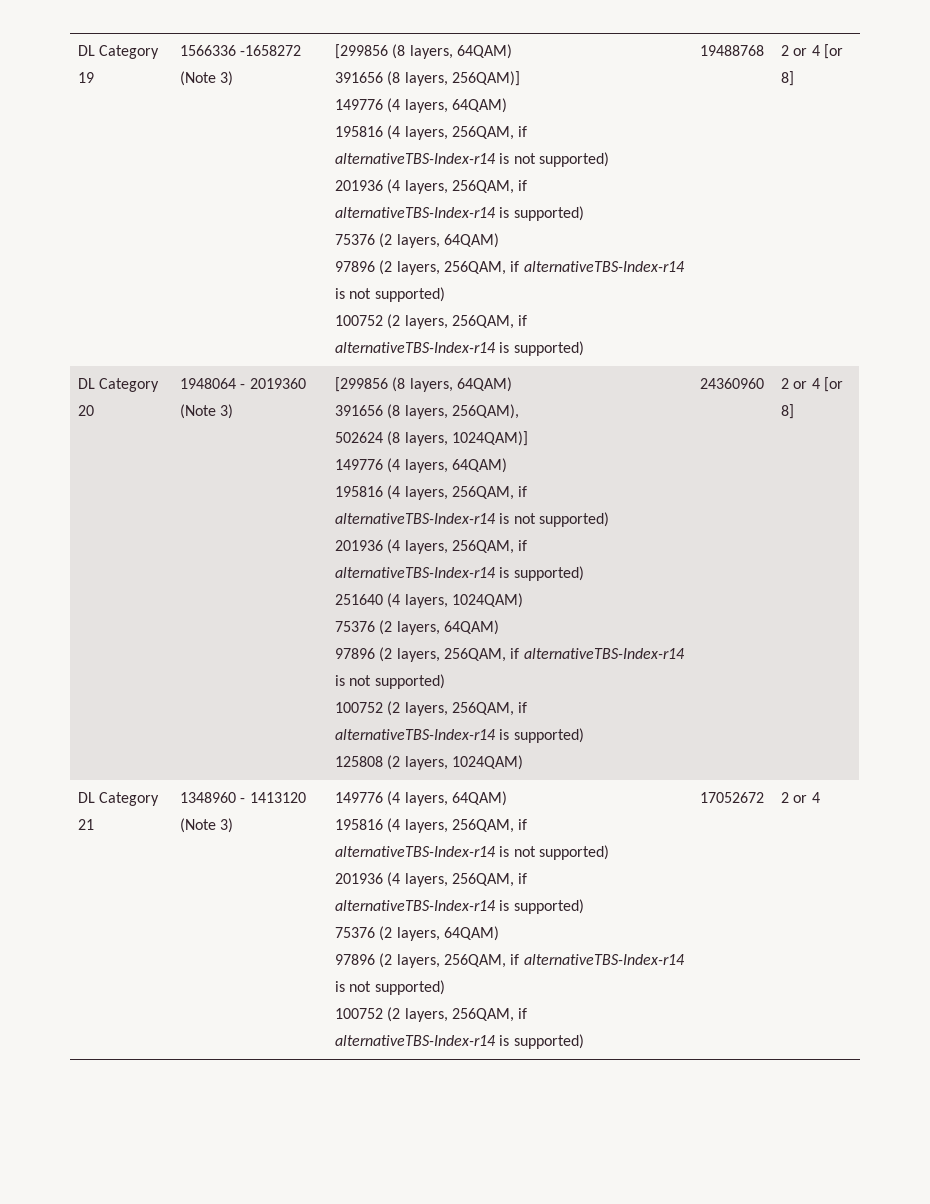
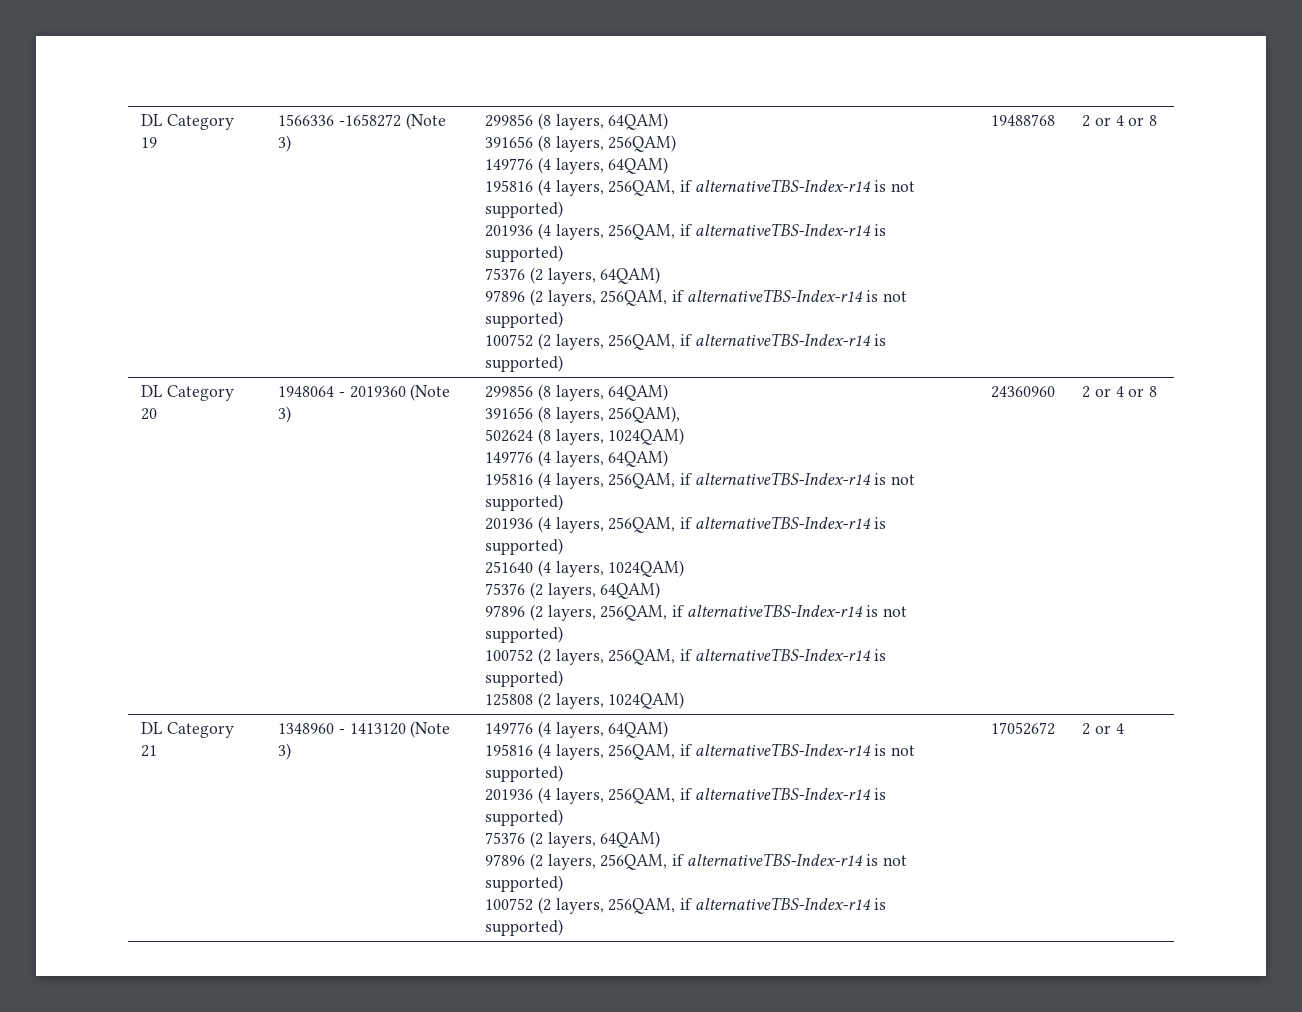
[335,44,513,59] [335,71,521,86] [299856 (8 layers, 64QAM) // 391656 (8 layers, 256QAM)] -> [485,113,669,130] [485,135,677,152] 299856 (8 layers, 64QAM) // 391656 (8 layers, 256QAM)
[824,44,844,59] [781,71,795,86] [or 8] -> [1128,115,1158,126] or 8
[335,377,389,392] [299856 -> [485,385,534,398] 299856
[452,431,529,446] 1024QAM)] -> [608,428,685,445] 1024QAM)
[824,377,844,392] [781,404,795,419] [or 8] -> [1128,386,1158,397] or 8

